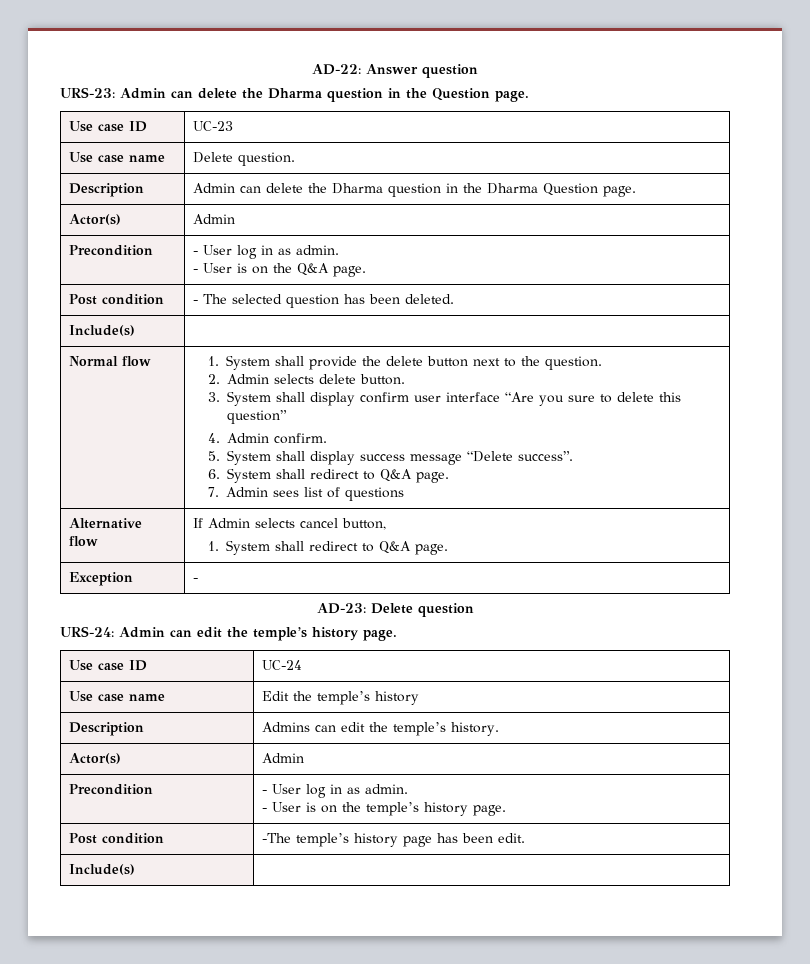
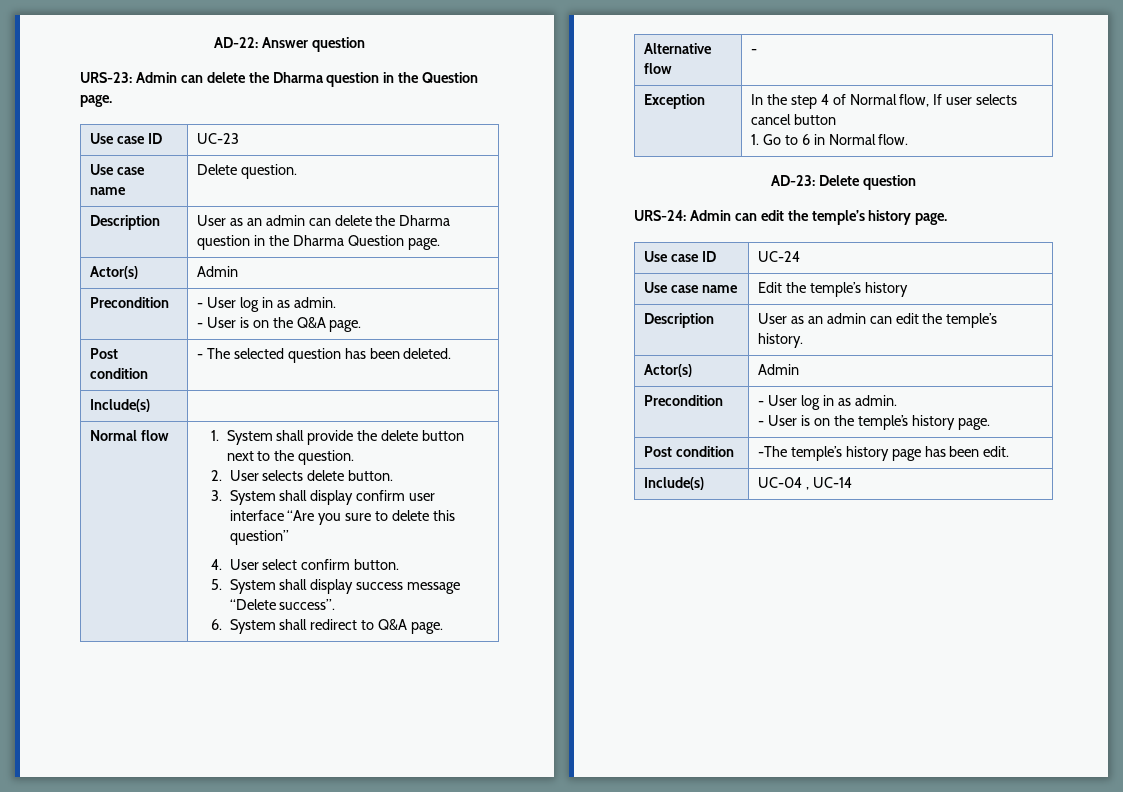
[193,183,236,193] Admin -> [196,215,305,226] User as an admin
[227,374,270,384] Admin -> [229,470,259,481] User
[227,433,328,444] Admin confirm. -> [229,559,400,570] User select confirm button.
[208,487,405,501] [69,518,143,529] [69,536,99,546] [193,518,387,530] [208,540,449,555] [69,572,134,586] [193,578,199,582] // 7. Admin sees list of questions // Alternative flow | If Admin selects cancel button, // 1. System shall redirect to Q&A page. // Exception | - -> [643,43,712,54] [643,63,672,74] [750,49,757,54] [643,94,705,109] [750,94,1018,109] [750,114,836,125] [750,134,909,145] // Alternative flow | - // Exception | In the step 4 of Normal flow, If user selects cancel button // 1. Go to 6 in Normal flow.
[262,722,311,732] Admins -> [757,313,866,324] User as an admin
(136, 869) none -> [757,477,852,490] UC-04 , UC-14

